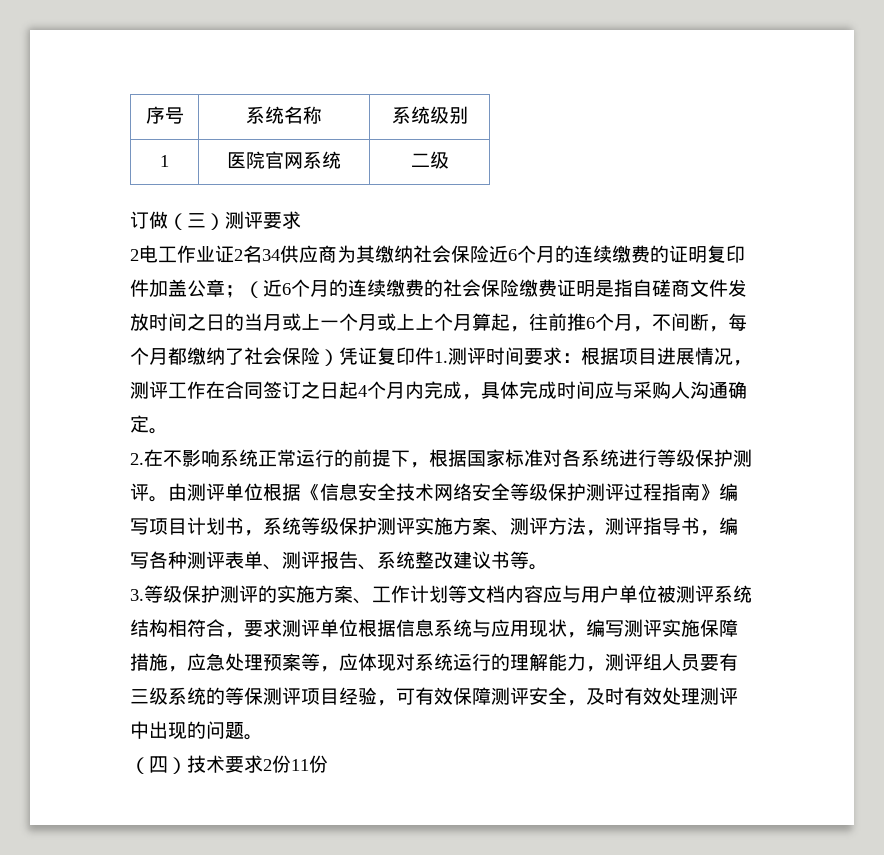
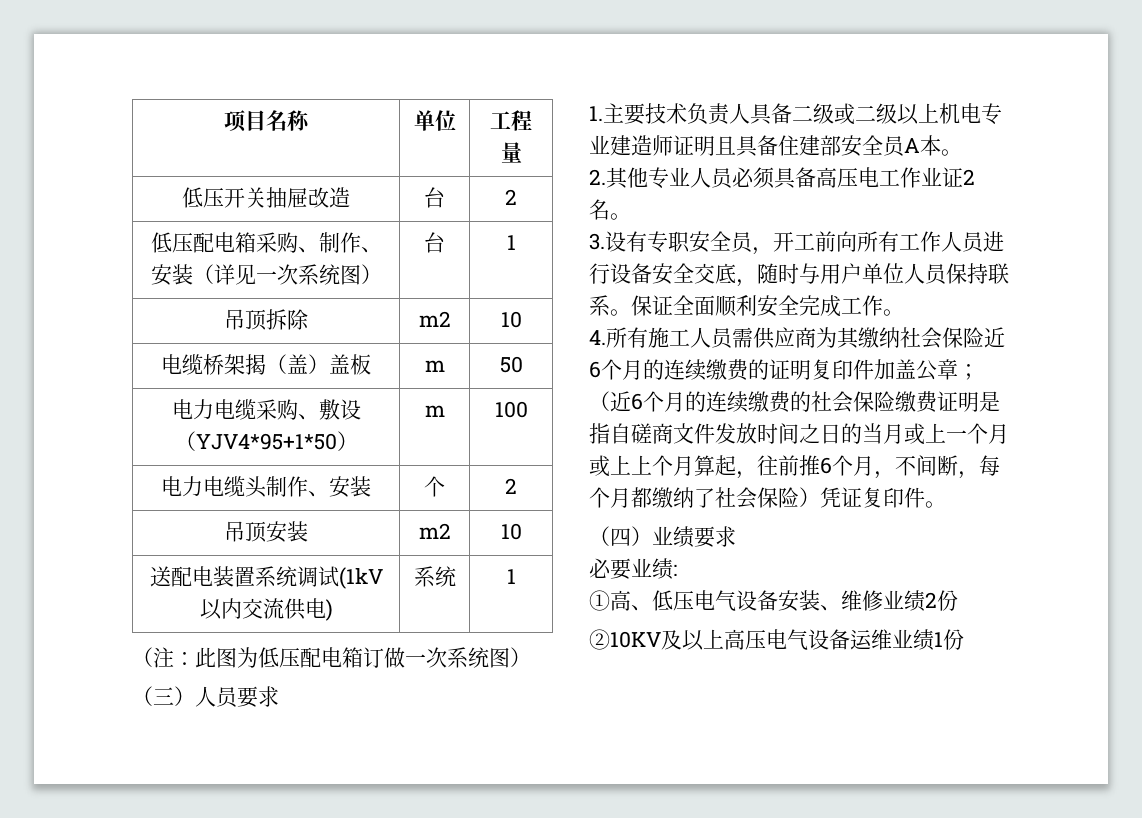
[145,106,184,124] [246,106,322,124] [391,106,468,124] [160,155,169,167] [227,151,341,169] [410,151,449,169] [130,211,301,230] [130,245,280,263] 序号 | 系统名称 | 系统级别 // 1 | 医院官网系统 | 二级 // 订做（三）测评要求 // 2电工作业证2名34 -> [224,110,310,132] [413,110,456,131] [490,110,532,131] [500,142,522,163] [182,187,350,208] [424,187,445,208] [505,189,517,205] [150,232,382,253] [150,264,382,286] [424,232,445,253] [506,235,516,250] [224,309,309,331] [418,311,451,327] [500,311,522,328] [161,354,371,375] [424,360,445,372] [499,356,523,373] [171,399,361,420] [174,431,358,451] [424,405,445,417] [494,401,528,418] [161,476,371,498] [424,476,445,497] [505,478,517,494] [224,521,308,543] [418,523,451,539] [500,523,522,540] [149,566,383,589] [199,598,333,621] [413,566,456,587] [506,569,516,584] [132,647,531,668] [132,686,279,708] [589,103,1002,125] [589,135,962,157] [589,167,975,189] [589,199,631,220] [589,231,1004,255] [589,263,1009,287] [589,295,904,317] [589,327,753,349] 项目名称 | 单位 | 工程量 // 低压开关抽屉改造 | 台 | 2 // 低压配电箱采购、制作、安装（详见一次系统图） | 台 | 1 // 吊顶拆除 | m2 | 10 // 电缆桥架揭（盖）盖板 | m | 50 // 电力电缆采购、敷设（YJV4*95+1*50） | m | 100 // 电力电缆头制作、安装 | 个 | 2 // 吊顶安装 | m2 | 10 // 送配电装置系统调试(1kV以内交流供电) | 系统 | 1 // （注：此图为低压配电箱订做一次系统图） // （三）人员要求 // 1.主要技术负责人具备二级或二级以上机电专业建造师证明且具备住建部安全员A本。 // 2.其他专业人员必须具备高压电工作业证2名。 // 3.设有专职安全员，开工前向所有工作人员进行设备安全交底，随时与用户单位人员保持联系。保证全面顺利安全完成工作。 // 4.所有施工人员需
[434,347,752,366] [130,381,747,400] [130,415,168,434] [130,449,752,468] [130,483,738,502] [130,517,738,536] [130,551,548,570] [130,585,752,604] [130,619,738,638] [130,653,738,672] [130,687,738,706] [130,721,244,739] 1.测评时间要求：根据项目进展情况，测评工作在合同签订之日起4个月内完成，具体完成时间应与采购人沟通确定。 // 2.在不影响系统正常运行的前提下，根据国家标准对各系统进行等级保护测评。由测评单位根据《信息安全技术网络安全等级保护测评过程指南》编写项目计划书，系统等级保护测评实施方案、测评方法，测评指导书，编写各种测评表单、测评报告、系统整改建议书等。 // 3.等级保护测评的实施方案、工作计划等文档内容应与用户单位被测评系统结构相符合，要求测评单位根据信息系统与应用现状，编写测评实施保障措施，应急处理预案等，应体现对系统运行的理解能力，测评组人员要有三级系统的等保测评项目经验，可有效保障测评安全，及时有效处理测评中出现的问题 -> (925, 497) none
[187,755,309,773] 技术要求2份11 -> [652,526,736,548] [589,558,677,580] [589,590,958,612] [589,629,943,651] 业绩要求 // 必要业绩: // ①高、低压电气设备安装、维修业绩2份 // ②10KV及以上高压电气设备运维业绩1

